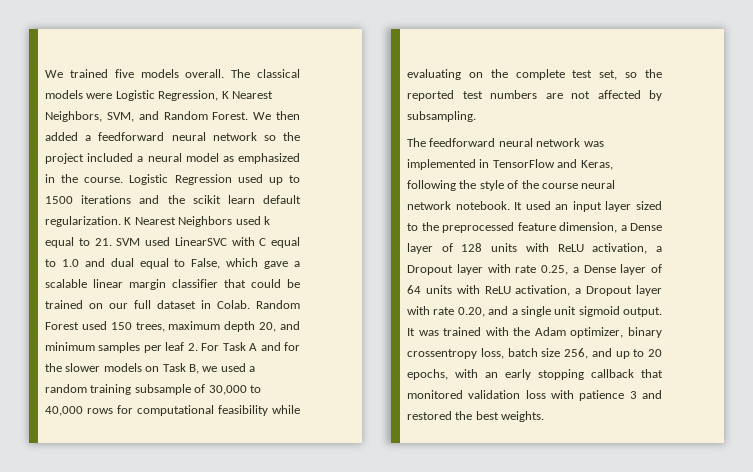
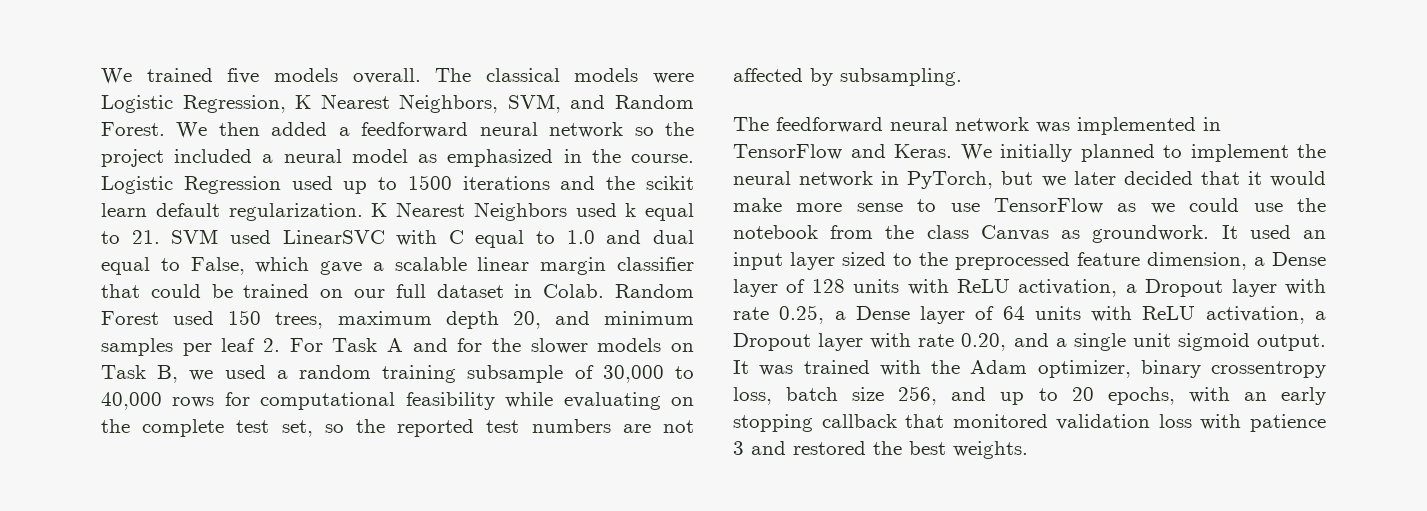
[580,160,613,170] [407,180,616,191] [407,201,510,210] Keras, following the style of the course neural network notebook. -> [894,144,1326,162] [733,171,1326,189] [733,198,1326,214] [733,225,1210,243] Keras. We initially planned to implement the neural network in PyTorch, but we later decided that it would make more sense to use TensorFlow as we could use the notebook from the class Canvas as groundwork.

